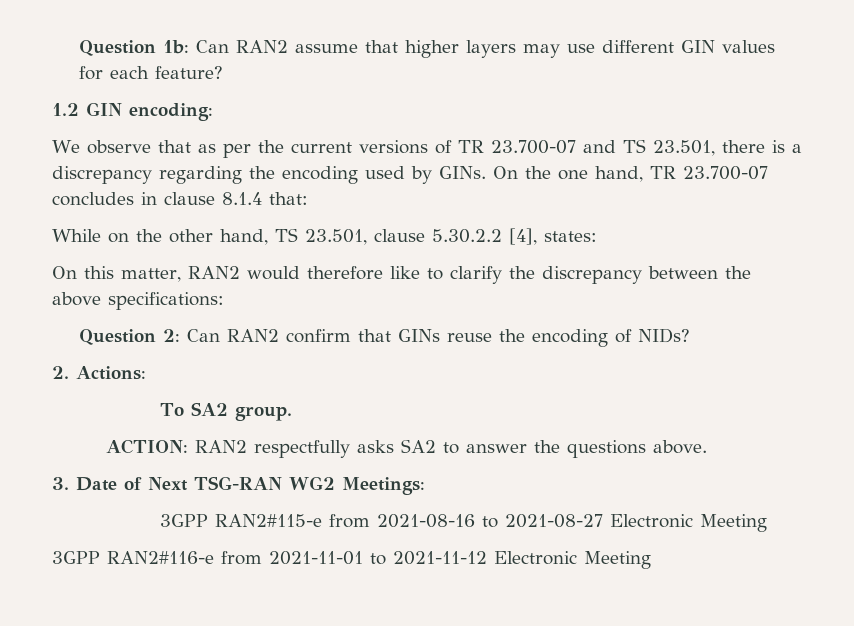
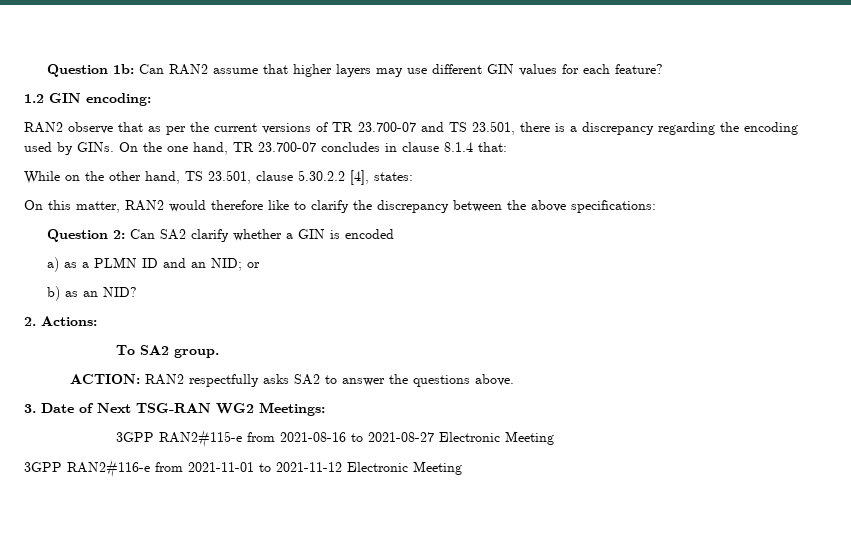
[52,140,80,153] We -> [24,122,63,133] RAN2
[227,328,691,347] RAN2 confirm that GINs reuse the encoding of NIDs? -> [160,229,395,242] [47,257,261,272] [47,286,138,301] SA2 clarify whether a GIN is encoded // a) as a PLMN ID and an NID; or // b) as an NID?

